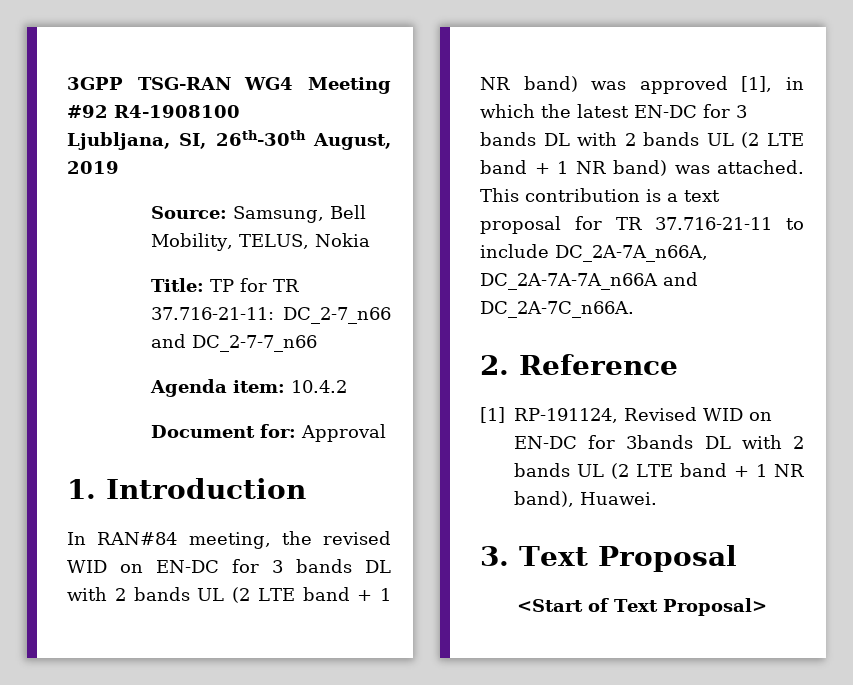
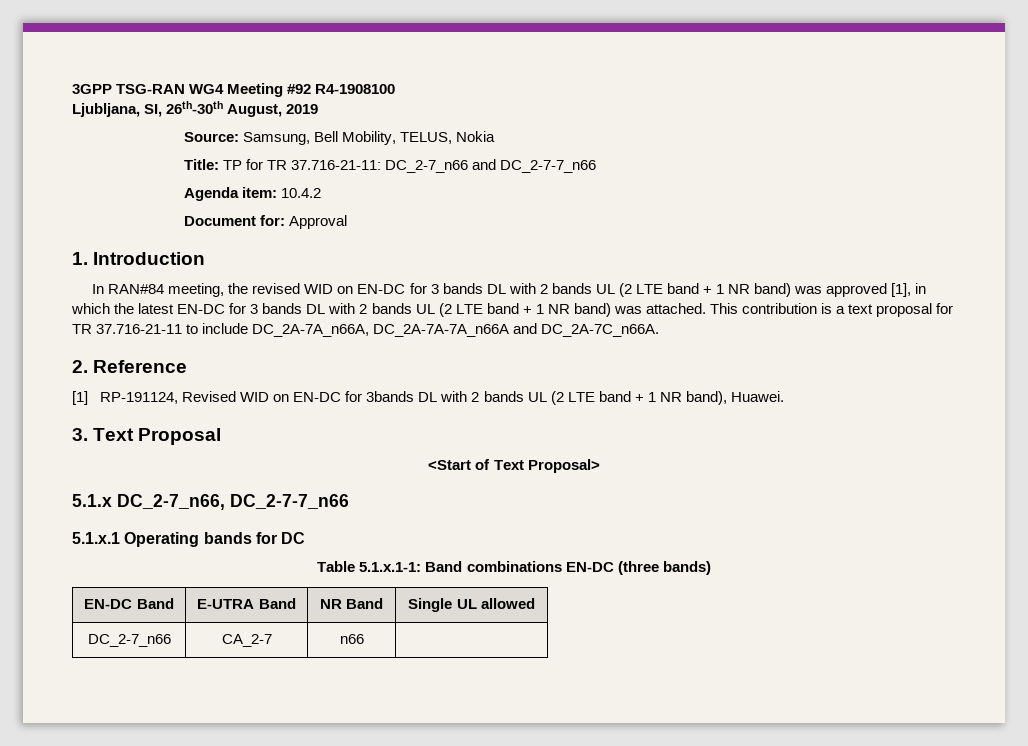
(767, 607) none -> [72,494,349,510] [72,532,306,547] [317,561,711,575] [84,598,174,609] [197,598,296,609] [319,598,384,609] [408,598,535,612] [87,634,171,647] [221,634,272,647] [339,634,364,644] // 5.1.x DC_2-7_n66, DC_2-7-7_n66 // 5.1.x.1 Operating bands for DC // Table 5.1.x.1-1: Band combinations EN-DC (three bands) // EN-DC Band | E-UTRA Band | NR Band | Single UL allowed // DC_2-7_n66 | CA_2-7 | n66 |

